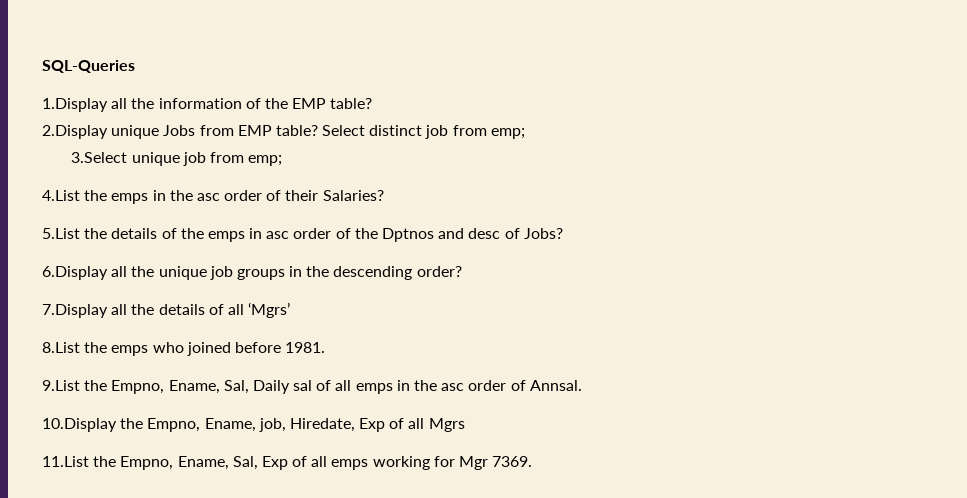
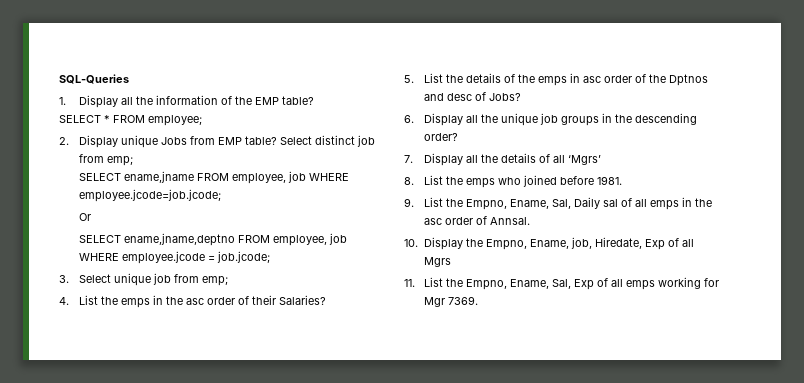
[42,98,108,112] 1.Display -> [59,95,119,108] 1. Display
[42,125,108,139] 2.Display -> [59,115,202,126] [59,135,119,148] SELECT * FROM employee; // 2. Display
[71,152,128,163] 3.Select -> [79,171,350,184] [79,189,222,202] [79,213,92,221] [79,233,348,246] [79,251,271,264] [59,274,112,283] SELECT ename,jname FROM employee, job WHERE employee.jcode=job.jcode; // Or // SELECT ename,jname,deptno FROM employee, job WHERE employee.jcode = job.jcode; // 3. Select
[42,190,80,201] 4.List -> [59,295,99,305] 4. List
[42,228,80,239] 5.List -> [404,73,444,83] 5. List
[42,266,108,280] 6.Display -> [404,113,464,126] 6. Display
[42,304,108,318] 7.Display -> [404,153,464,166] 7. Display
[42,342,80,353] 8.List -> [404,175,444,185] 8. List
[42,380,80,391] 9.List -> [404,197,444,207] 9. List
[42,418,117,432] 10.Display -> [404,237,464,250] 10. Display
[42,456,89,467] 11.List -> [404,277,444,287] 11. List

